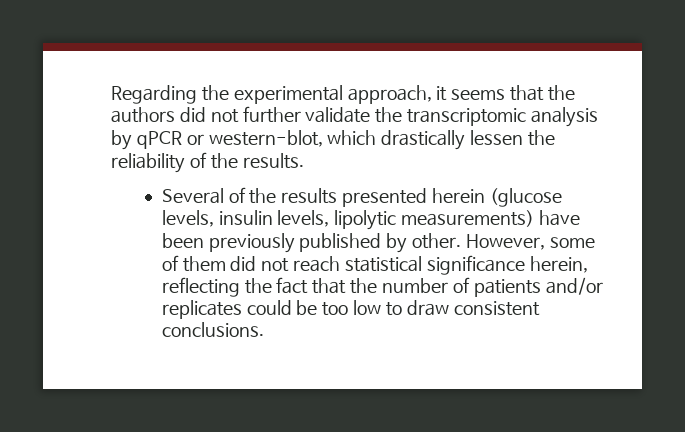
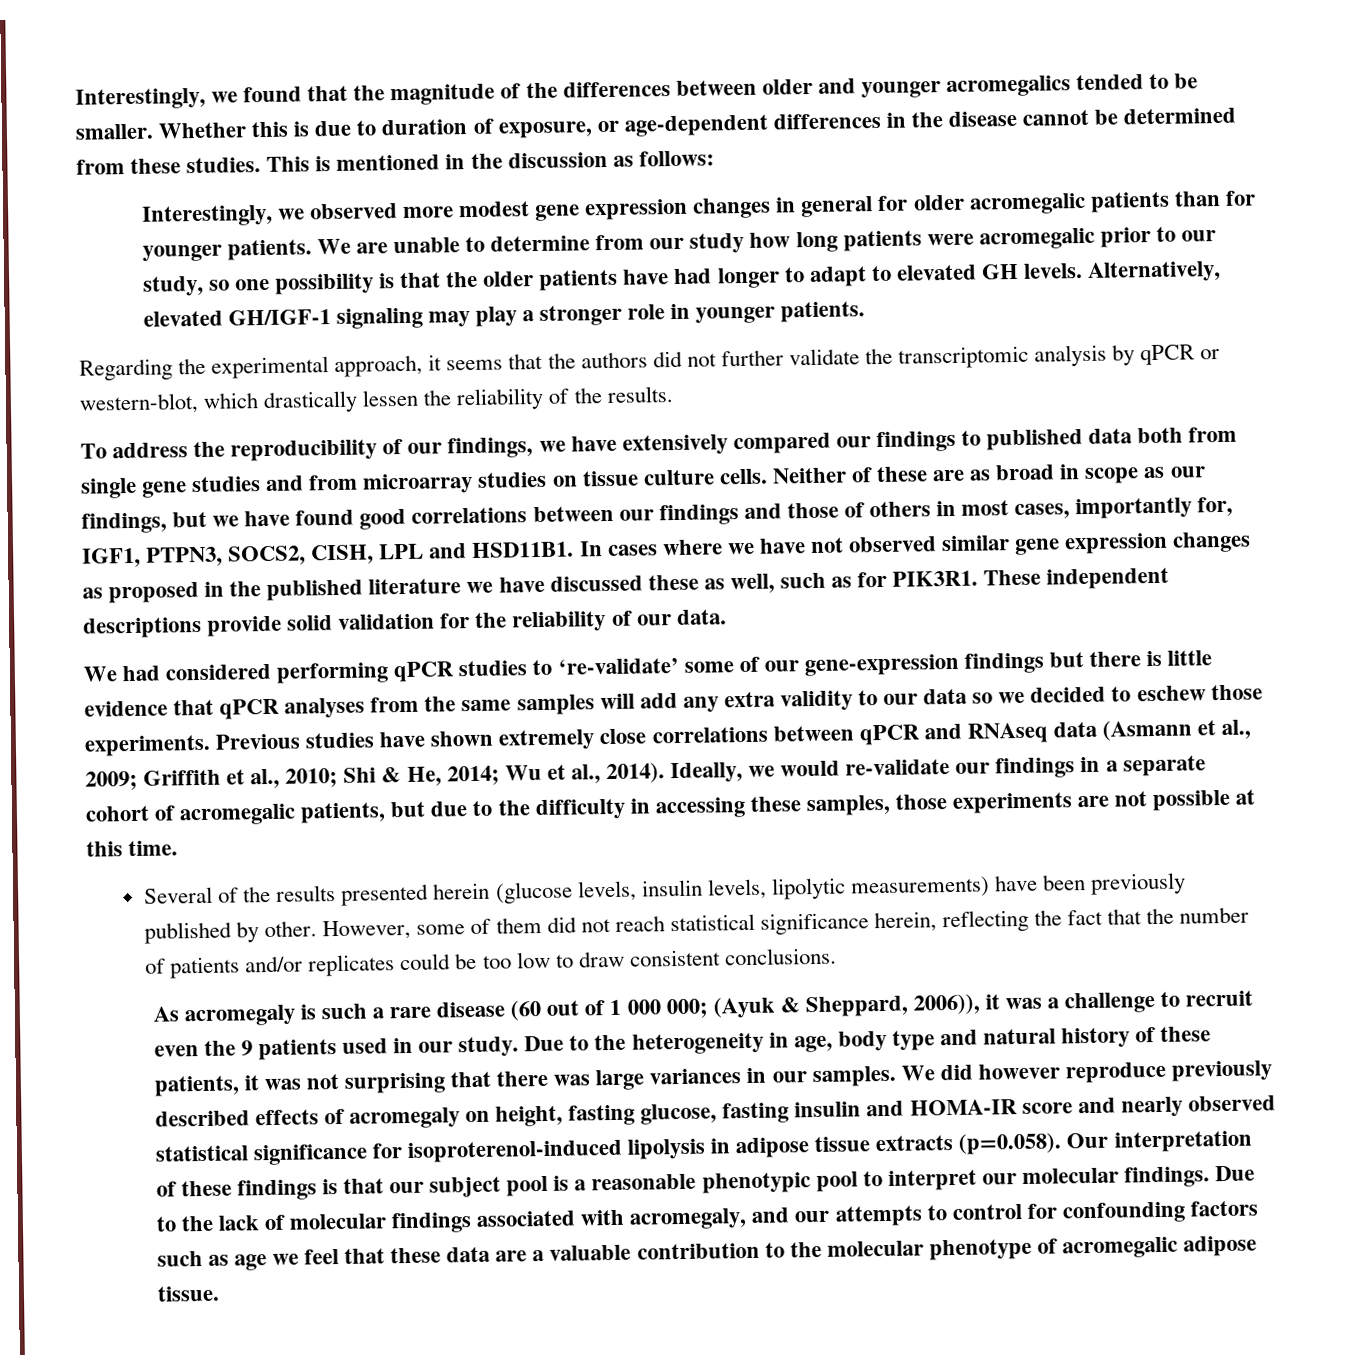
(111, 94) none -> [75,73,1199,110] [75,107,1237,140] [76,150,715,175] [141,190,1256,227] [141,226,1217,262] [142,260,1222,297] [142,301,866,329] Interestingly, we found that the magnitude of the differences between older and younger acromegalics tended to be smaller. Whether this is due to duration of exposure, or age-dependent differences in the disease cannot be determined from these studies. This is mentioned in the discussion as follows: // Interestingly, we observed more modest gene expression changes in general for older acromegalic patients than for younger patients. We are unable to determine from our study how long patients were acromegalic prior to our study, so one possibility is that the older patients have had longer to adapt to elevated GH levels. Alternatively, elevated GH/IGF-1 signaling may play a stronger role in younger patients. //
(304, 161) none -> [80,426,1238,462] [81,464,1206,499] [81,496,1234,534] [82,531,1252,568] [82,567,1170,604] [83,609,727,639] [83,650,1213,684] [84,684,1263,720] [84,719,1252,757] [85,755,1206,791] [85,789,1256,826] [86,840,179,857] // To address the reproducibility of our findings, we have extensively compared our findings to published data both from single gene studies and from microarray studies on tissue culture cells. Neither of these are as broad in scope as our findings, but we have found good correlations between our findings and those of others in most cases, importantly for, IGF1, PTPN3, SOCS2, CISH, LPL and HSD11B1. In cases where we have not observed similar gene expression changes as proposed in the published literature we have discussed these as well, such as for PIK3R1. These independent descriptions provide solid validation for the reliability of our data. // We had considered performing qPCR studies to ‘re-validate’ some of our gene-expression findings but there is little evidence that qPCR analyses from the same samples will add any extra validity to our data so we decided to eschew those experiments. Previous studies have shown extremely close correlations between qPCR and RNAseq data (Asmann et al., 2009; Griffith et al., 2010; Shi & He, 2014; Wu et al., 2014). Ideally, we would re-validate our findings in a separate cohort of acromegalic patients, but due to the difficulty in accessing these samples, those experiments are not possible at this time.
(264, 329) none -> [152,990,1254,1027] [153,1026,1212,1061] [153,1060,1273,1097] [154,1095,1276,1129] [154,1130,1252,1166] [155,1165,1256,1201] [155,1200,1258,1234] [156,1235,1258,1271] [156,1285,220,1302] // As acromegaly is such a rare disease (60 out of 1 000 000; (Ayuk & Sheppard, 2006)), it was a challenge to recruit even the 9 patients used in our study. Due to the heterogeneity in age, body type and natural history of these patients, it was not surprising that there was large variances in our samples. We did however reproduce previously described effects of acromegaly on height, fasting glucose, fasting insulin and HOMA-IR score and nearly observed statistical significance for isoproterenol-induced lipolysis in adipose tissue extracts (p=0.058). Our interpretation of these findings is that our subject pool is a reasonable phenotypic pool to interpret our molecular findings. Due to the lack of molecular findings associated with acromegaly, and our attempts to control for confounding factors such as age we feel that these data are a valuable contribution to the molecular phenotype of acromegalic adipose tissue.

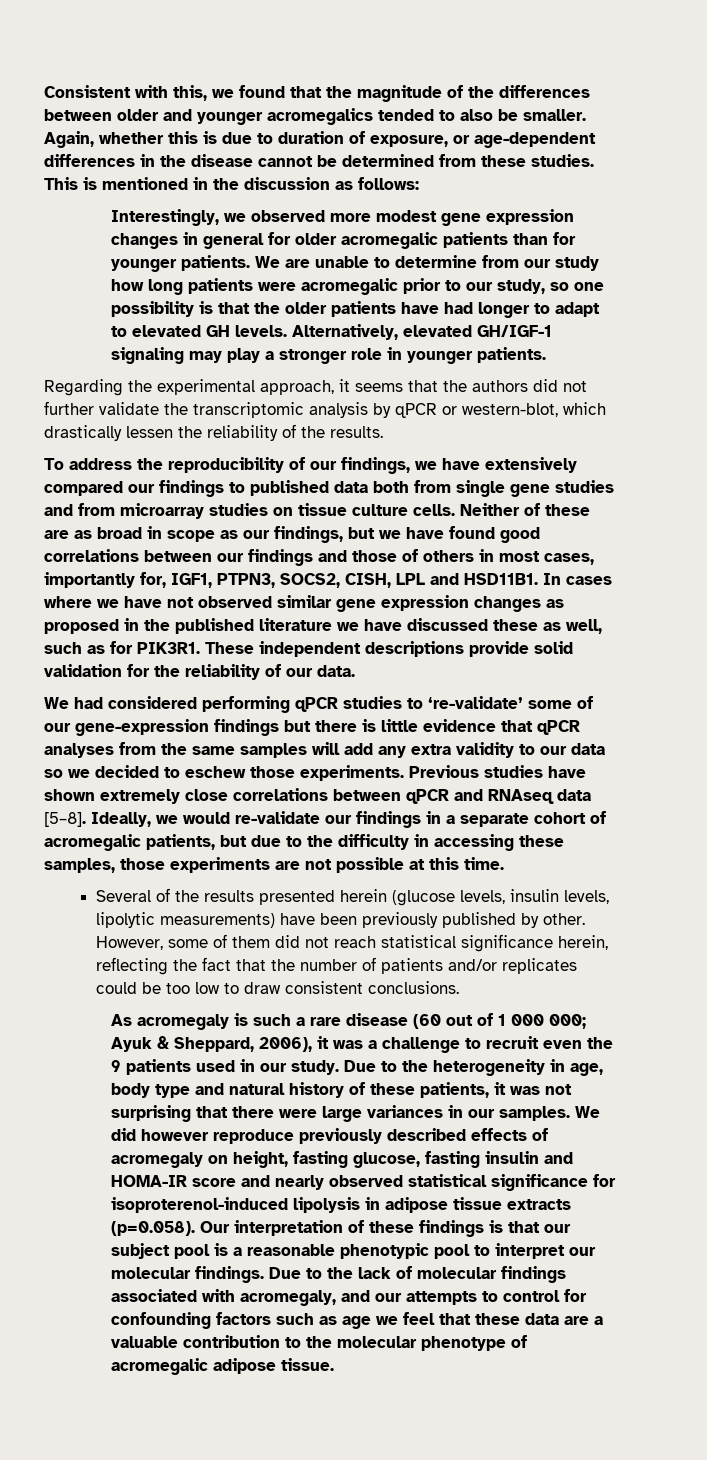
[75,87,206,110] Interestingly, -> [44,85,207,101] Consistent with this,
(1170, 81) none -> [460,109,493,121] also
[158,122,248,139] Whether -> [44,131,164,148] Again, whether
[1101,719,1252,741] [85,762,665,791] (Asmann et al., 2009; Griffith et al., 2010; Shi & He, 2014; Wu et al., 2014). -> [44,812,86,827] [5–8].
[712,996,775,1019] (Ayuk -> [111,1037,153,1052] Ayuk
[912,993,980,1015] 2006)), -> [259,1037,313,1052] 2006),
[553,1074,591,1086] was -> [279,1109,318,1118] were

